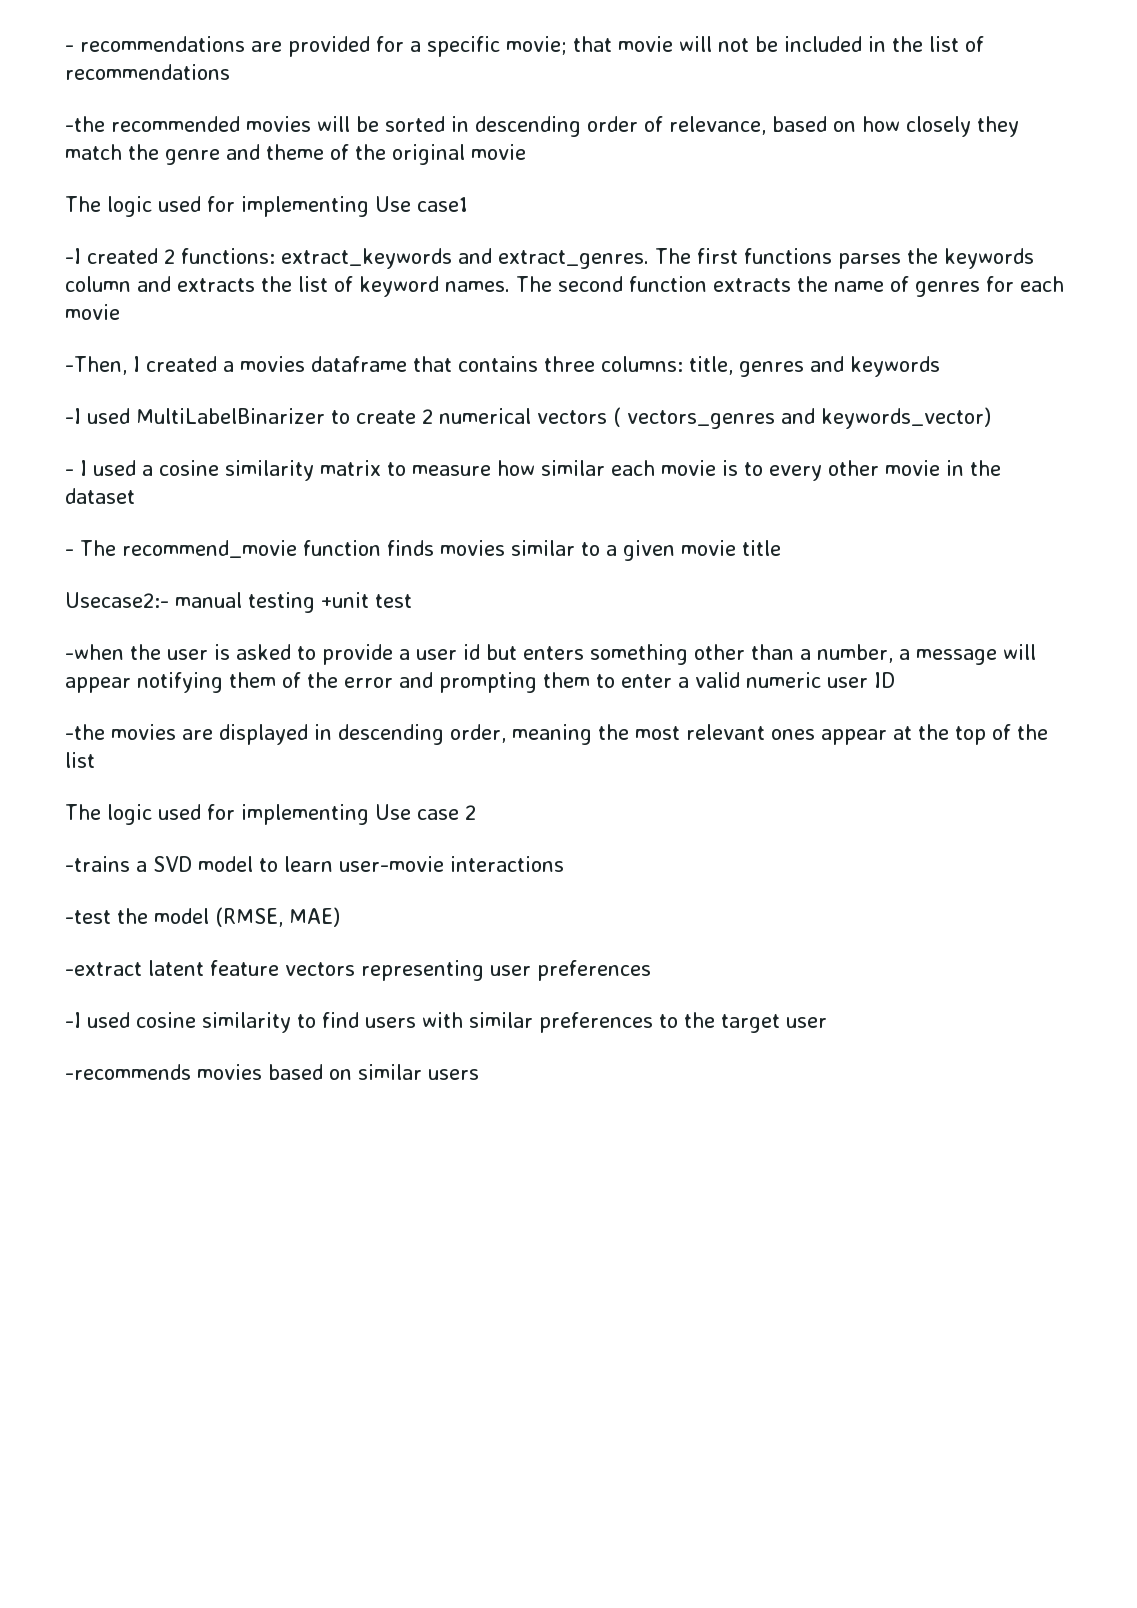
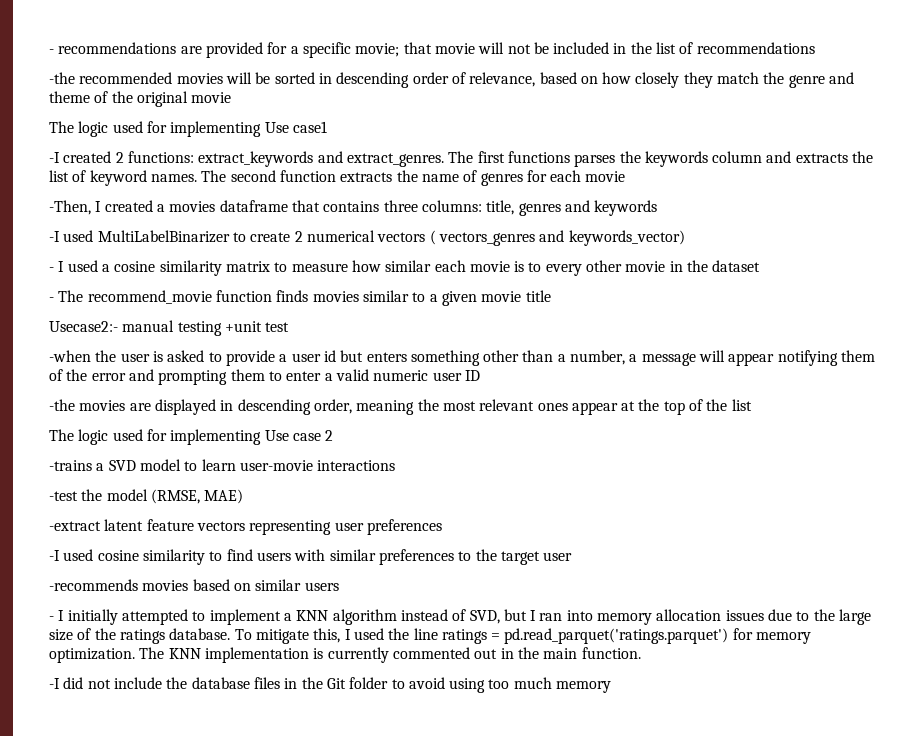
(479, 1074) none -> [49,609,872,625] [49,628,812,644] [49,647,641,663] [49,677,612,693] // - I initially attempted to implement a KNN algorithm instead of SVD, but I ran into memory allocation issues due to the large size of the ratings database. To mitigate this, I used the line ratings = pd.read_parquet('ratings.parquet') for memory optimization. The KNN implementation is currently commented out in the main function. // -I did not include the database files in the Git folder to avoid using too much memory

